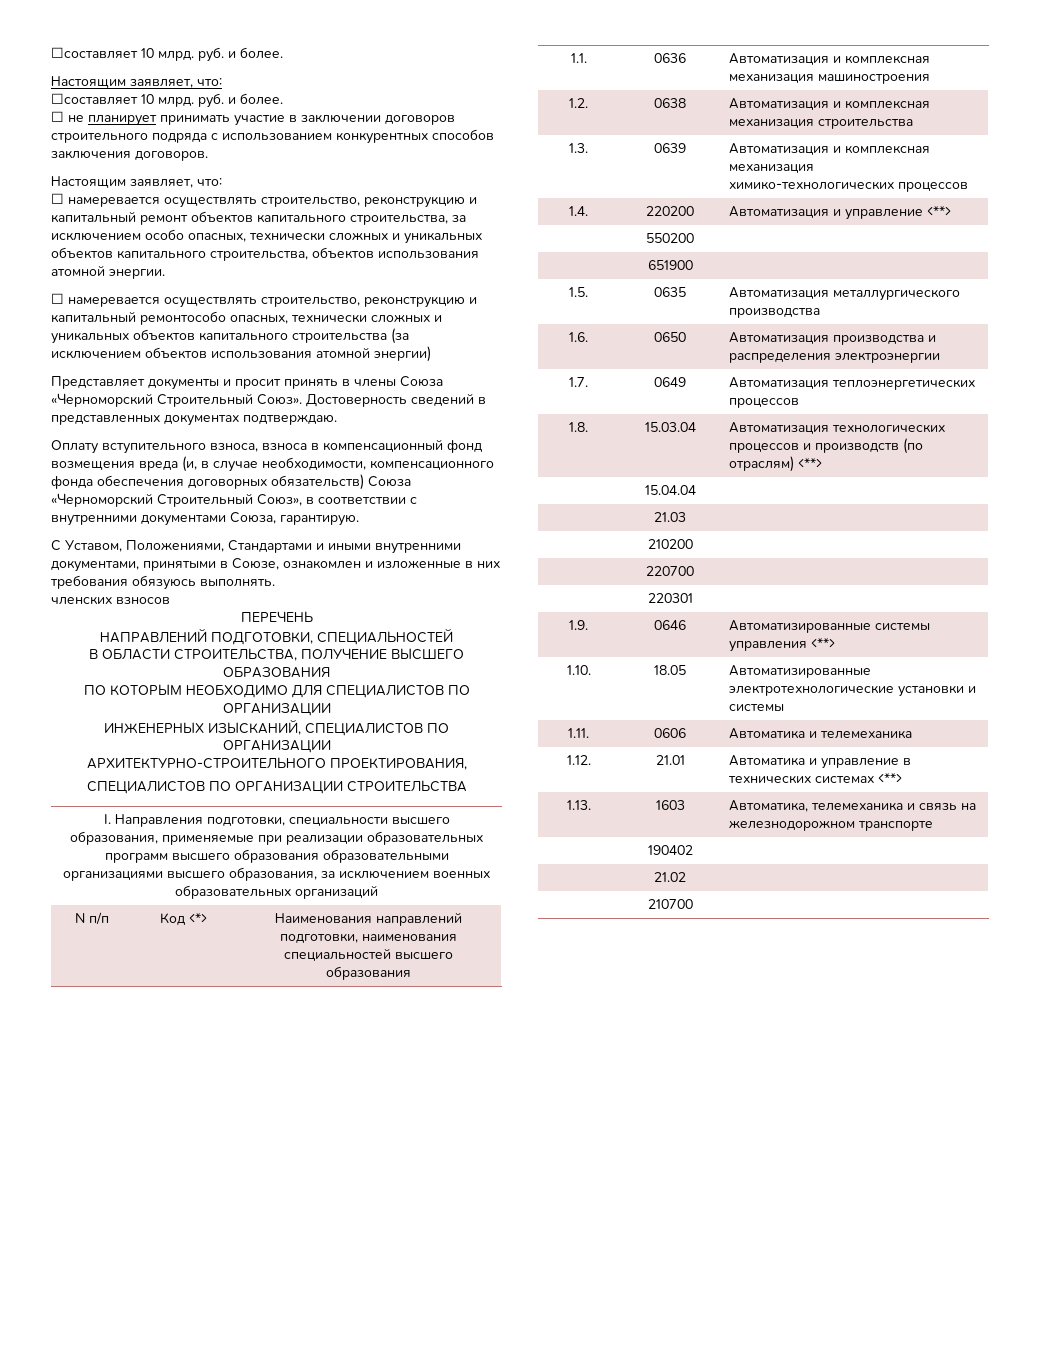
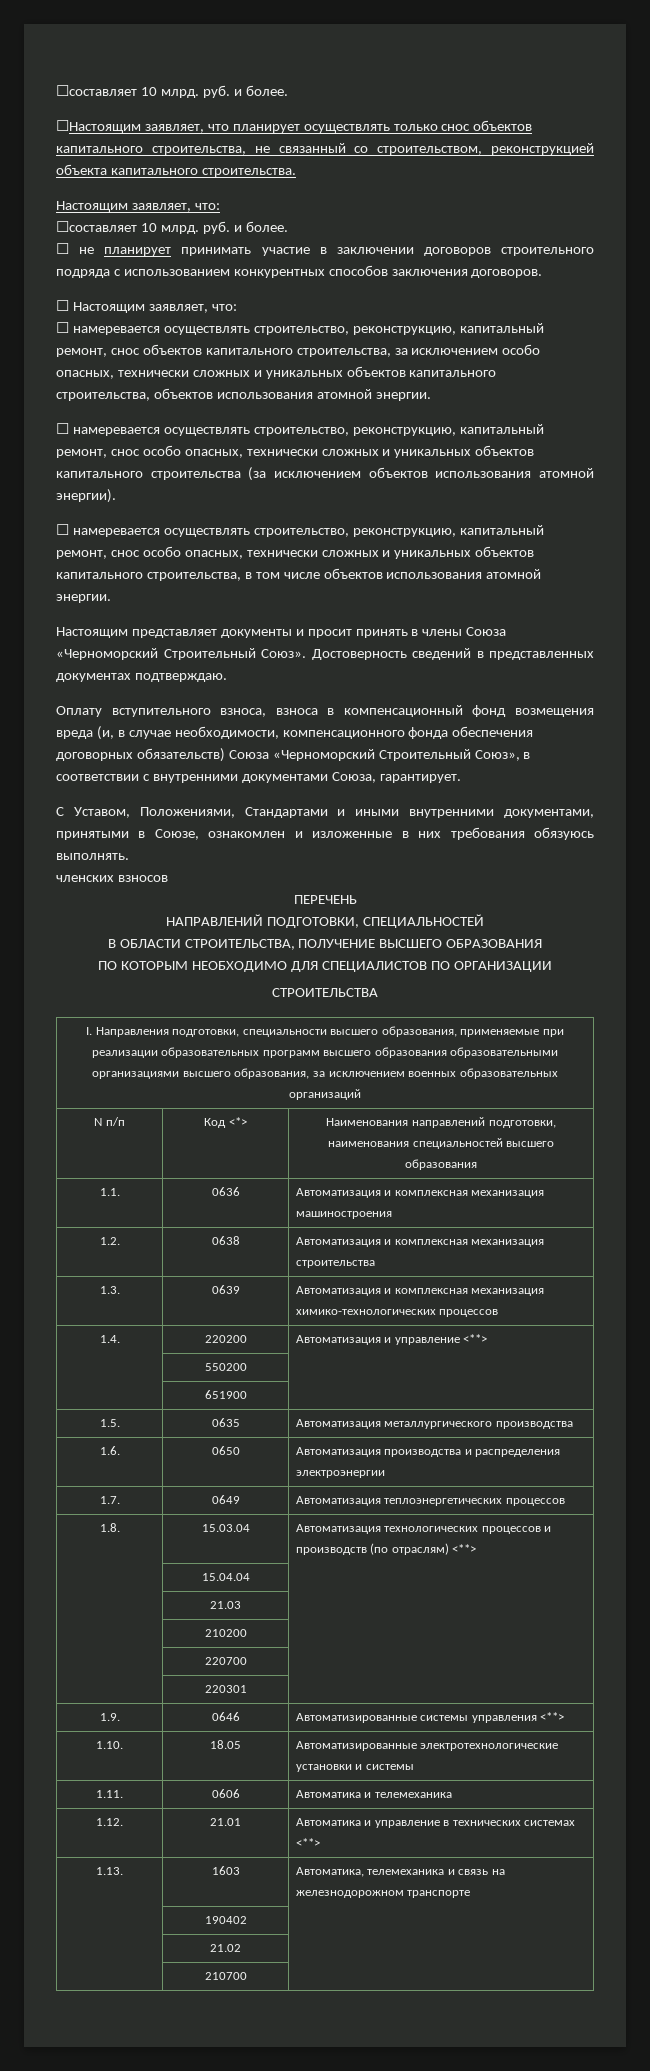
[51,47,283,62] ☐составляет 10 млрд. руб. и более. -> [56,85,288,98] [56,120,533,133] [56,143,594,155] [56,164,296,177] ☐составляет 10 млрд. руб. и более. // ☐Настоящим заявляет, что планирует осуществлять только снос объектов капитального строительства, не связанный со строительством, реконструкцией объекта капитального строительства.
(208, 156) none -> [56,300,69,311] ☐
[364,196,477,208] [51,211,188,225] реконструкцию и капитальный ремонт -> [352,323,544,335] [56,348,140,357] реконструкцию, капитальный ремонт, снос
[364,296,477,308] [51,311,226,325] реконструкцию и капитальный ремонтособо -> [352,424,544,436] [56,445,181,458] реконструкцию, капитальный ремонт, снос особо
[374,346,431,362] [51,376,145,389] энергии) // Представляет -> [56,489,116,503] [56,524,544,537] [56,546,535,559] [56,568,542,581] [56,594,111,603] [56,627,217,638] энергии). // ☐ намеревается осуществлять строительство, реконструкцию, капитальный ремонт, снос особо опасных, технически сложных и уникальных объектов капитального строительства, в том числе объектов использования атомной энергии. // Настоящим представляет
[280,515,359,526] гарантирую. -> [379,774,461,783] гарантирует.
[104,719,449,736] [222,739,331,753] [86,757,467,770] [86,780,343,794] ИНЖЕНЕРНЫХ ИЗЫСКАНИЙ, СПЕЦИАЛИСТОВ ПО ОРГАНИЗАЦИИ // АРХИТЕКТУРНО-СТРОИТЕЛЬНОГО ПРОЕКТИРОВАНИЯ, // СПЕЦИАЛИСТОВ ПО ОРГАНИЗАЦИИ -> (552, 966) none

